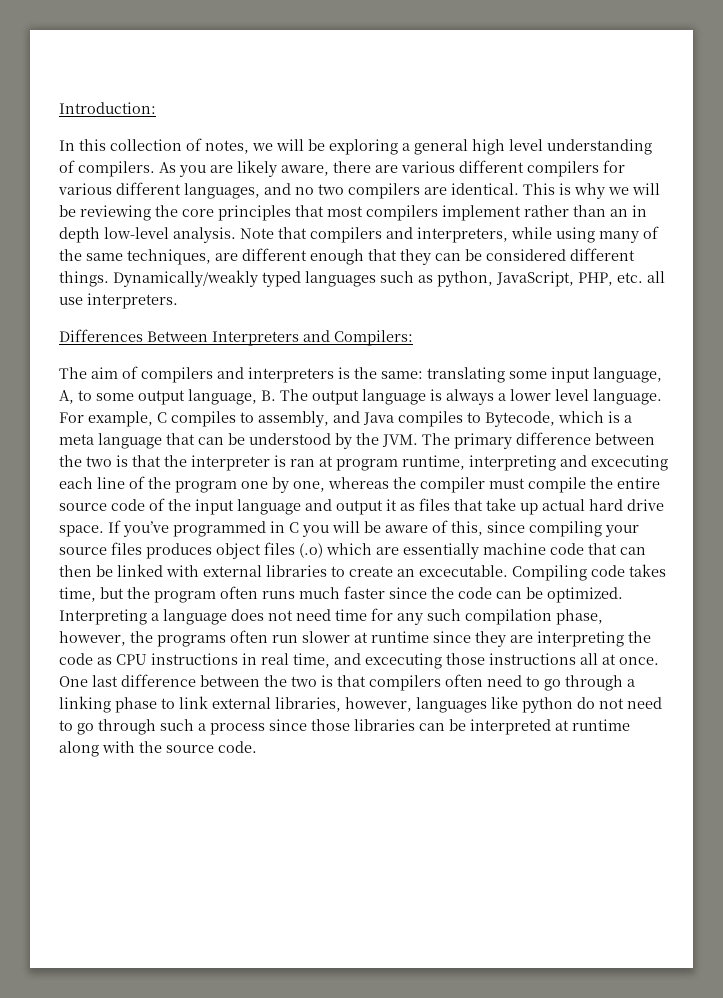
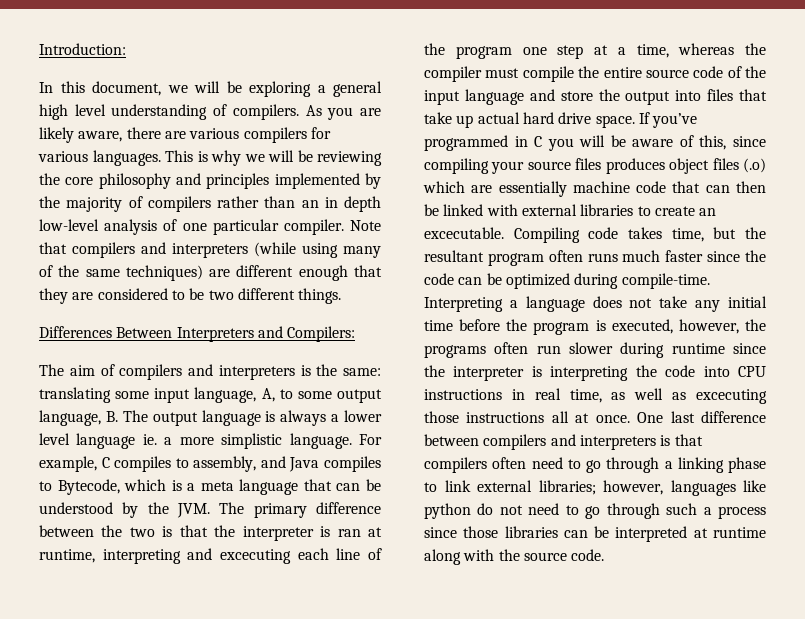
[110,138,249,154] collection of notes, -> [92,81,161,96] document,
[459,160,524,173] different -> (240, 133) none
[116,182,519,199] different languages, and no two compilers are identical. -> [92,150,161,166] languages.
[218,205,521,221] principles that most compilers implement -> [98,173,382,189] [39,196,211,212] philosophy and principles implemented by the majority of compilers
[173,227,236,243] analysis. -> [104,219,344,235] analysis of one particular compiler.
[417,227,552,243] interpreters, while -> [172,242,296,258] interpreters (while
[127,249,211,265] techniques, -> [125,265,203,281] techniques)
[435,248,635,261] [59,270,665,287] [59,293,178,309] can be considered different things. Dynamically/weakly typed languages such as python, JavaScript, PHP, etc. all use interpreters. -> [72,288,342,304] are considered to be two different things.
(589, 395) none -> [76,433,283,449] language ie. a more simplistic
[336,459,398,471] program -> (383, 532) none
[272,477,325,493] by one, -> [557,44,669,59] step at a time,
[336,499,415,515] output it as -> [560,89,702,105] store the output into
(150, 593) none -> [424,250,484,262] resultant
[547,587,623,603] optimized. -> [505,273,710,289] optimized during compile-time.
[296,608,603,625] need time for any such compilation phase, -> [659,296,767,312] [424,319,673,335] take any initial time before the program is executed,
[354,632,368,643] at -> [620,342,665,358] during
[475,631,533,647] they are -> [424,365,542,381] the interpreter is
[97,657,112,665] as -> [703,366,730,377] into
[334,653,361,665] and -> [611,388,687,400] as well as
[264,675,317,687] the two -> [483,434,656,450] compilers and interpreters
[275,697,341,712] libraries, -> [538,480,596,495] libraries;

